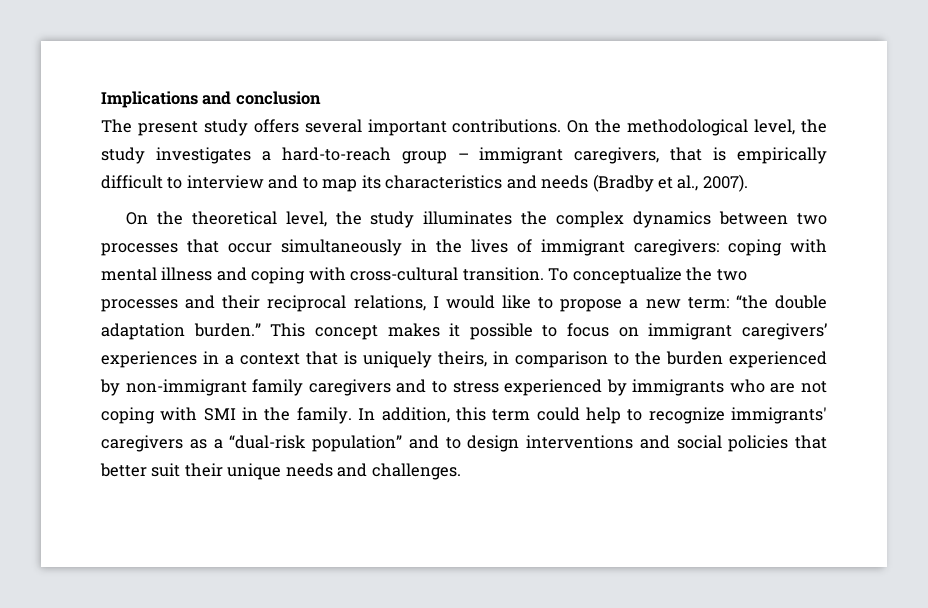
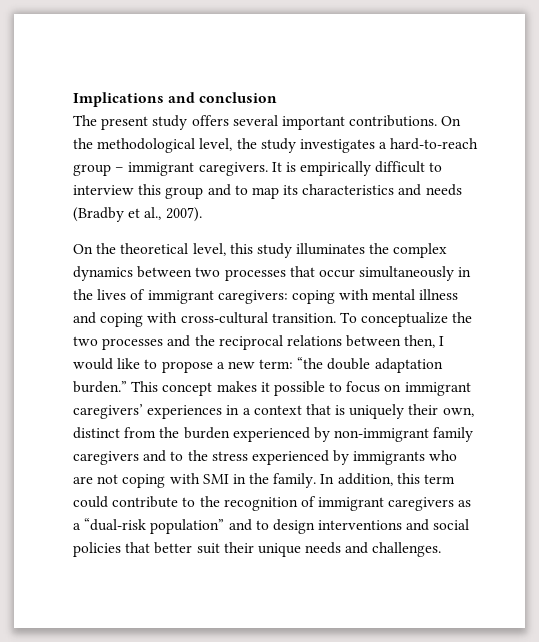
[574,147,703,164] caregivers, that -> [198,162,282,176] caregivers. It
(264, 182) none -> [138,184,204,199] this group
[335,211,362,225] the -> [229,243,253,254] this
[222,295,426,312] their reciprocal relations, -> [194,335,436,350] the reciprocal relations between then,
[438,351,629,368] theirs, in comparison to -> [408,404,474,417] [73,427,157,439] their own, distinct from
(447, 387) none -> [187,450,208,461] the
[585,407,827,424] help to recognize immigrants' -> [112,496,385,511] contribute to the recognition of immigrant

